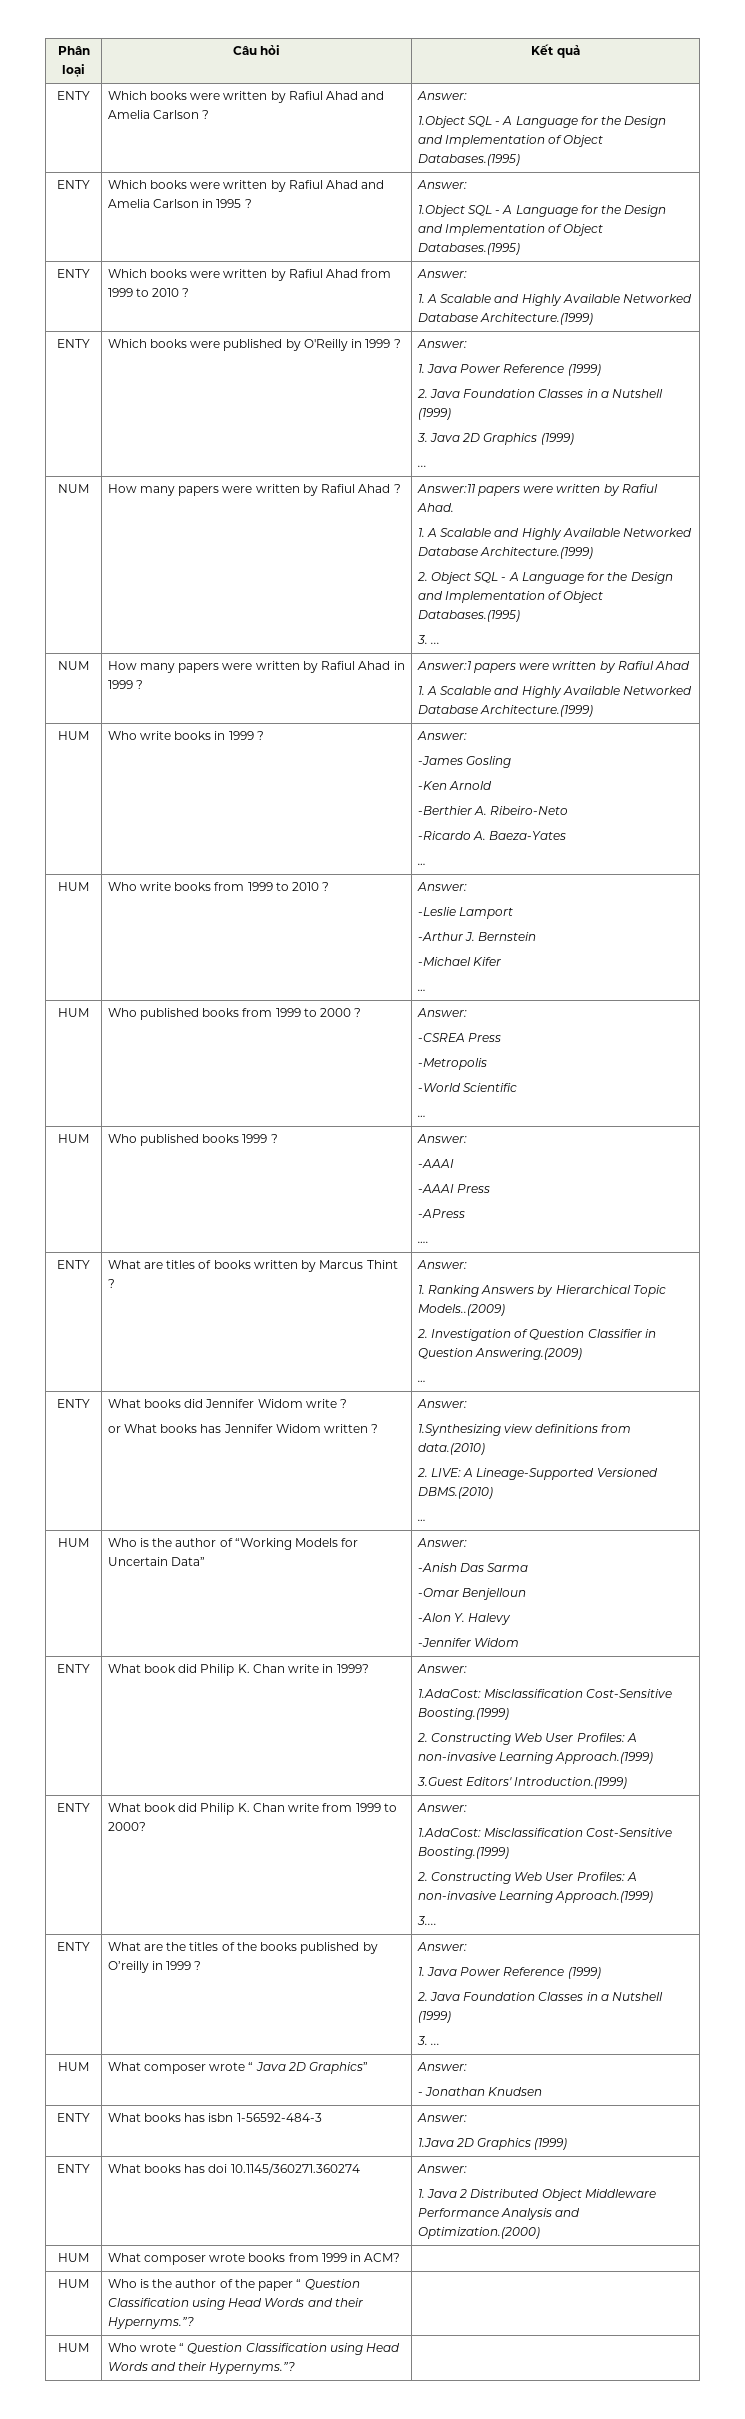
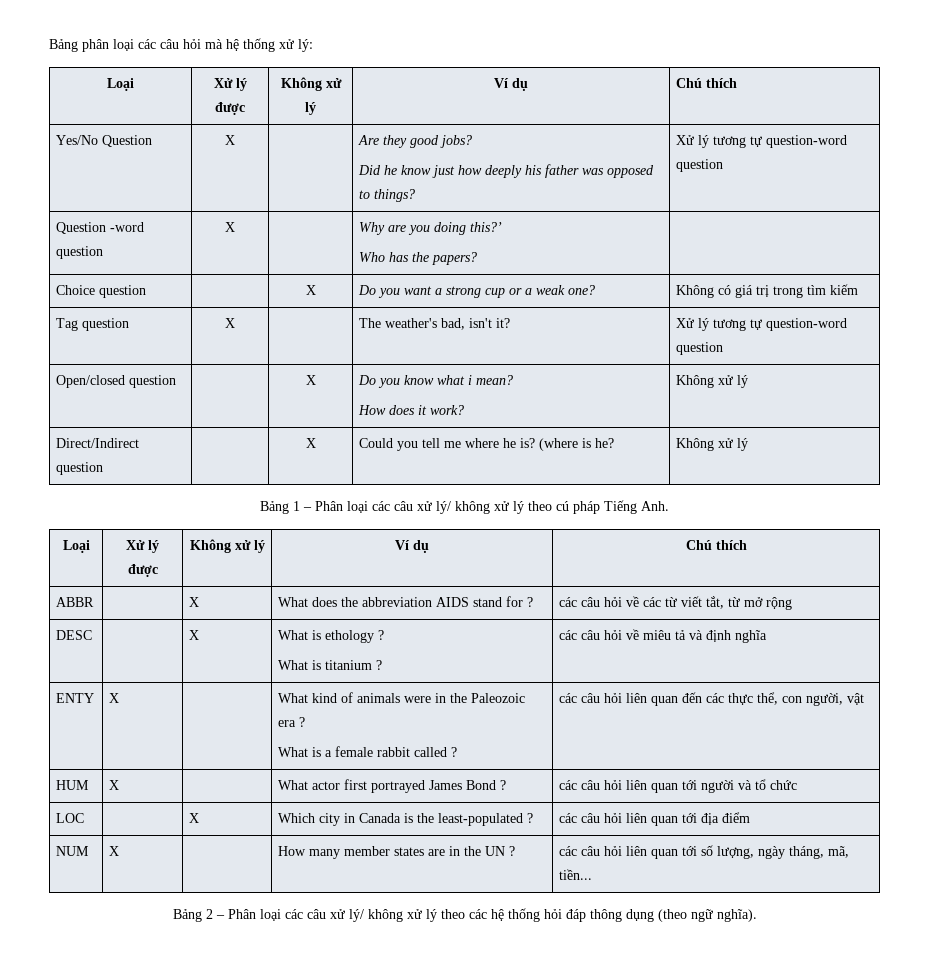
[57,46,90,55] [62,64,85,77] [232,45,281,55] [531,44,580,58] [57,91,90,100] [107,91,385,103] [107,110,210,119] [416,91,467,100] [417,116,667,128] [417,135,604,147] [417,154,520,166] [57,180,90,189] [107,180,385,192] [107,199,252,208] [416,180,467,189] [417,205,667,217] [417,224,604,236] [417,243,520,255] [57,269,90,278] [107,269,392,281] [107,288,190,297] [416,269,467,278] [417,294,693,306] [417,313,593,325] [57,339,90,348] [107,339,401,351] [416,339,467,348] [417,364,601,376] [416,389,664,398] [417,408,451,420] [416,433,574,445] [417,465,427,467] [58,484,89,493] [107,484,401,496] [416,484,658,496] [416,503,454,512] [417,528,693,540] [417,547,593,559] [416,572,673,584] [417,591,604,603] [417,610,520,622] [416,635,440,644] [58,661,89,670] [107,661,405,673] [107,680,143,689] [416,661,691,673] [417,686,693,698] [417,705,593,717] [58,731,89,740] [107,731,264,740] [416,731,467,740] [417,756,511,768] [417,781,492,790] [417,806,569,815] [417,831,567,840] [417,863,426,865] [58,882,89,891] [107,882,330,891] [416,882,467,891] [417,907,513,919] [417,932,537,941] [417,957,501,966] [417,989,426,991] [58,1008,89,1017] [107,1008,362,1020] [416,1008,467,1017] [417,1033,501,1042] [417,1058,487,1070] [417,1083,517,1092] [417,1115,426,1117] [58,1134,89,1143] [107,1134,278,1146] [416,1134,467,1143] [417,1159,454,1168] [417,1184,490,1193] [417,1209,465,1218] [417,1241,429,1243] [57,1260,90,1269] [107,1260,398,1272] [107,1279,115,1288] [416,1260,467,1269] [417,1285,666,1297] [417,1304,505,1316] [416,1329,656,1341] [417,1348,582,1360] [417,1380,426,1382] [57,1399,90,1408] [107,1399,348,1408] [107,1424,379,1433] [416,1399,467,1408] [417,1424,632,1436] [417,1443,485,1455] [416,1468,658,1480] [417,1487,493,1499] [417,1519,426,1521] [58,1538,89,1547] [107,1538,359,1550] [107,1557,205,1566] [416,1538,467,1547] [417,1563,529,1572] [417,1588,526,1600] [417,1613,512,1625] [417,1638,519,1647] [57,1664,90,1673] [107,1664,369,1676] [416,1664,467,1673] [417,1689,673,1698] [417,1708,509,1720] [416,1733,637,1745] [417,1752,654,1764] [416,1777,628,1789] [57,1803,90,1812] [107,1803,397,1815] [107,1822,146,1831] [416,1803,467,1812] [417,1828,673,1837] [417,1847,509,1859] [416,1872,637,1884] [417,1891,654,1903] [416,1916,437,1925] [57,1942,90,1951] [107,1942,378,1954] [107,1961,202,1973] [416,1942,467,1951] [417,1967,601,1979] [416,1992,664,2001] [417,2011,451,2023] [416,2036,440,2045] [58,2062,89,2071] [107,2062,369,2074] [416,2062,467,2071] [417,2087,543,2096] [57,2113,90,2122] [107,2113,322,2122] [416,2113,467,2122] [417,2138,568,2150] [57,2164,90,2173] [107,2163,360,2175] [416,2164,467,2173] [417,2189,656,2201] [417,2208,581,2220] [417,2227,540,2239] [58,2253,89,2262] [107,2253,401,2265] [58,2279,89,2288] [107,2279,360,2291] [107,2298,363,2310] [107,2317,194,2329] [58,2343,89,2352] [107,2343,401,2355] [107,2362,296,2374] Phân loại | Câu hỏi | Kết quả // ENTY | Which books were written by Rafiul Ahad and Amelia Carlson ? | Answer: // 1.Object SQL - A Language for the Design and Implementation of Object Databases.(1995) // ENTY | Which books were written by Rafiul Ahad and Amelia Carlson in 1995 ? | Answer: // 1.Object SQL - A Language for the Design and Implementation of Object Databases.(1995) // ENTY | Which books were written by Rafiul Ahad from 1999 to 2010 ? | Answer: // 1. A Scalable and Highly Available Networked Database Architecture.(1999) // ENTY | Which books were published by O'Reilly in 1999 ? | Answer: // 1. Java Power Reference (1999) // 2. Java Foundation Classes in a Nutshell (1999) // 3. Java 2D Graphics (1999) // ... // NUM | How many papers were written by Rafiul Ahad ? | Answer:11 papers were written by Rafiul Ahad. // 1. A Scalable and Highly Available Networked Database Architecture.(1999) // 2. Object SQL - A Language for the Design and Implementation of Object Databases.(1995) // 3. ... // NUM | How many papers were written by Rafiul Ahad in 1999 ? | Answer:1 papers were written by Rafiul Ahad // 1. A Scalable and Highly Available Networked Database Architecture.(1999) // HUM | Who write books in 1999 ? | Answer: // -James Gosling // -Ken Arnold // -Berthier A. Ribeiro-Neto // -Ricardo A. Baeza-Yates // … // HUM | Who write books from 1999 to 2010 ? | Answer: // -Leslie Lamport // -Arthur J. Bernstein // -Michael Kifer // … // HUM | Who published books from 1999 to 2000 ? | Answer: // -CSREA Press // -Metropolis // -World Scientific // … // HUM | Who published books 1999 ? | Answer: // -AAAI // -AAAI Press // -APress // …. // ENTY | What are titles of books written by Marcus Thint ? | Answer: // 1. Ranking Answers by Hierarchical Topic Models..(2009) // 2. Investigation of Question Classifier in Question Answering.(2009) // … // ENTY | What books did Jennifer Widom write ? // or What books has Jennifer Widom written ? | Answer: // 1.Synthesizing view definitions from data.(2010) // 2. LIVE: A Lineage-Supported Versioned DBMS.(2010) // … // HUM | Who is the author of “Working Models for Uncertain Data” | Answer: // -Anish Das Sarma // -Omar Benjelloun // -Alon Y. Halevy // -Jennifer Widom // ENTY | What book did Philip K. Chan write in 1999? | Answer: // 1.AdaCost: Misclassification Cost-Sensitive Boosting.(1999) // 2. Constructing Web User Profiles: A non-invasive Learning Approach.(1999) // 3.Guest Editors' Introduction.(1999) // ENTY | What book did Philip K. Chan write from 1999 to 2000? | Answer: // 1.AdaCost: Misclassification Cost-Sensitive Boosting.(1999) // 2. Constructing Web User Profiles: A non-invasive Learning Approach.(1999) // 3.... // ENTY | What are the titles of the books published by O’reilly in 1999 ? | Answer: // 1. Java Power Reference (1999) // 2. Java Foundation Classes in a Nutshell (1999) // 3. ... // HUM | What composer wrote “ Java 2D Graphics” | Answer: // - Jonathan Knudsen // ENTY | What books has isbn 1-56592-484-3 | Answer: // 1.Java 2D Graphics (1999) // ENTY | What books has doi 10.1145/360271.360274 | Answer: // 1. Java 2 Distributed Object Middleware Performance Analysis and Optimization.(2000) // HUM | What composer wrote books from 1999 in ACM? | // HUM | Who is the author of the paper “ Question Classification using Head Words and their Hypernyms.”? | // HUM | Who wrote “ Question Classification using Head Words and their Hypernyms.”? | -> [49,38,313,52] [107,78,134,91] [213,78,247,91] [215,102,245,115] [280,77,342,91] [305,102,316,115] [494,78,528,91] [676,78,738,88] [56,135,153,147] [225,135,235,145] [358,135,473,148] [358,164,655,178] [359,189,416,202] [676,135,848,148] [676,159,724,172] [56,222,145,234] [56,246,104,259] [225,222,235,232] [359,222,503,235] [359,252,478,265] [56,285,147,298] [305,285,316,295] [358,285,596,298] [676,284,859,298] [56,318,130,331] [225,318,235,328] [359,318,511,330] [676,318,848,331] [676,342,724,355] [56,375,177,388] [305,375,316,385] [358,375,514,388] [358,405,465,415] [676,375,749,388] [56,438,140,448] [56,462,104,475] [305,438,316,448] [359,438,615,451] [676,438,749,451] [260,500,669,514] [62,540,90,553] [126,540,159,553] [127,564,158,577] [189,539,265,553] [395,540,429,553] [685,540,747,550] [56,597,95,607] [189,597,200,607] [278,596,534,607] [559,596,793,610] [56,630,93,640] [189,630,200,640] [278,630,385,643] [278,660,383,670] [559,629,768,643] [56,693,95,703] [109,693,120,703] [278,692,526,703] [278,717,306,727] [278,746,458,757] [559,692,865,706] [56,780,90,790] [109,780,120,790] [278,779,507,793] [559,779,798,793] [56,813,85,823] [189,813,200,823] [278,813,534,826] [559,812,751,826] [56,846,90,856] [109,846,120,856] [278,846,516,859] [559,845,850,859] [559,869,593,880] [172,908,757,922] Bảng phân loại các câu hỏi mà hệ thống xử lý: // Loại | Xử lý được | Không xử lý | Ví dụ | Chú thích // Yes/No Question | X | | Are they good jobs? // Did he know just how deeply his father was opposed to things? | Xử lý tương tự question-word question // Question -word question | X | | Why are you doing this?’ // Who has the papers? | // Choice question | | X | Do you want a strong cup or a weak one? | Không có giá trị trong tìm kiếm // Tag question | X | | The weather's bad, isn't it? | Xử lý tương tự question-word question // Open/closed question | | X | Do you know what i mean? // How does it work? | Không xử lý // Direct/Indirect question | | X | Could you tell me where he is? (where is he? | Không xử lý // Bảng 1 – Phân loại các câu xử lý/ không xử lý theo cú pháp Tiếng Anh. // Loại | Xử lý được | Không xử lý | Ví dụ | Chú thích // ABBR | | X | What does the abbreviation AIDS stand for ? | các câu hỏi về các từ viết tắt, từ mở rộng // DESC | | X | What is ethology ? // What is titanium ? | các câu hỏi về miêu tả và định nghĩa // ENTY | X | | What kind of animals were in the Paleozoic era ? // What is a female rabbit called ? | các câu hỏi liên quan đến các thực thể, con người, vật // HUM | X | | What actor first portrayed James Bond ? | các câu hỏi liên quan tới người và tổ chức // LOC | | X | Which city in Canada is the least-populated ? | các câu hỏi liên quan tới địa điểm // NUM | X | | How many member states are in the UN ? | các câu hỏi liên quan tới số lượng, ngày tháng, mã, tiền... // Bảng 2 – Phân loại các câu xử lý/ không xử lý theo các hệ thống hỏi đáp thông dụng (theo ngữ nghĩa).

